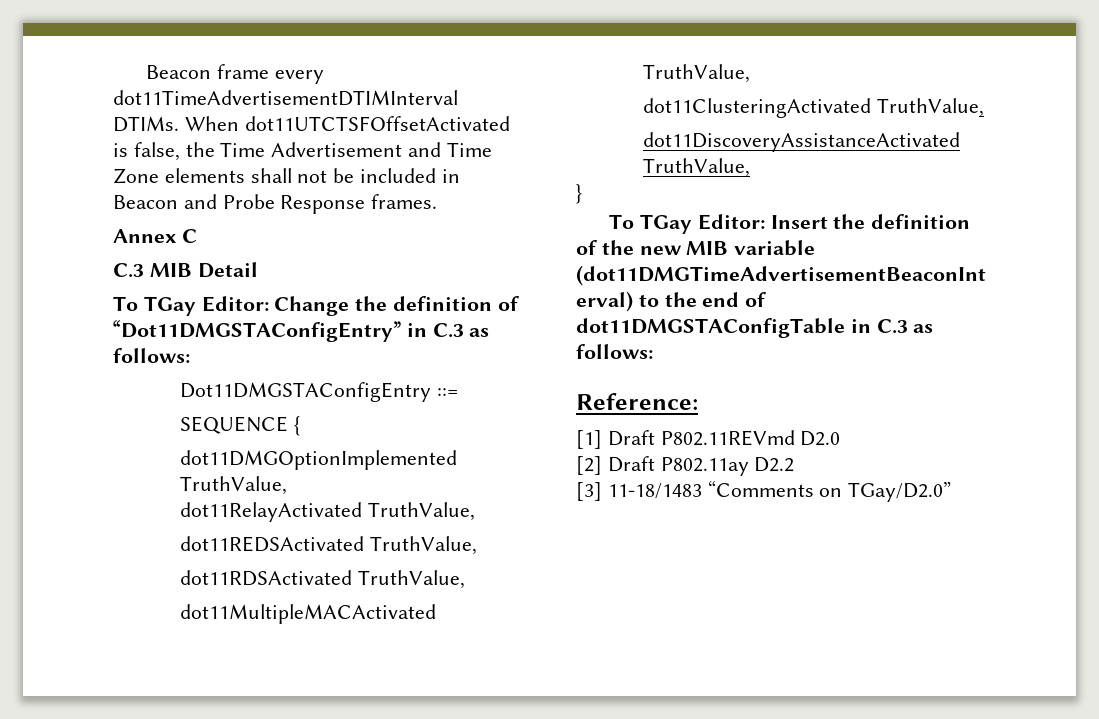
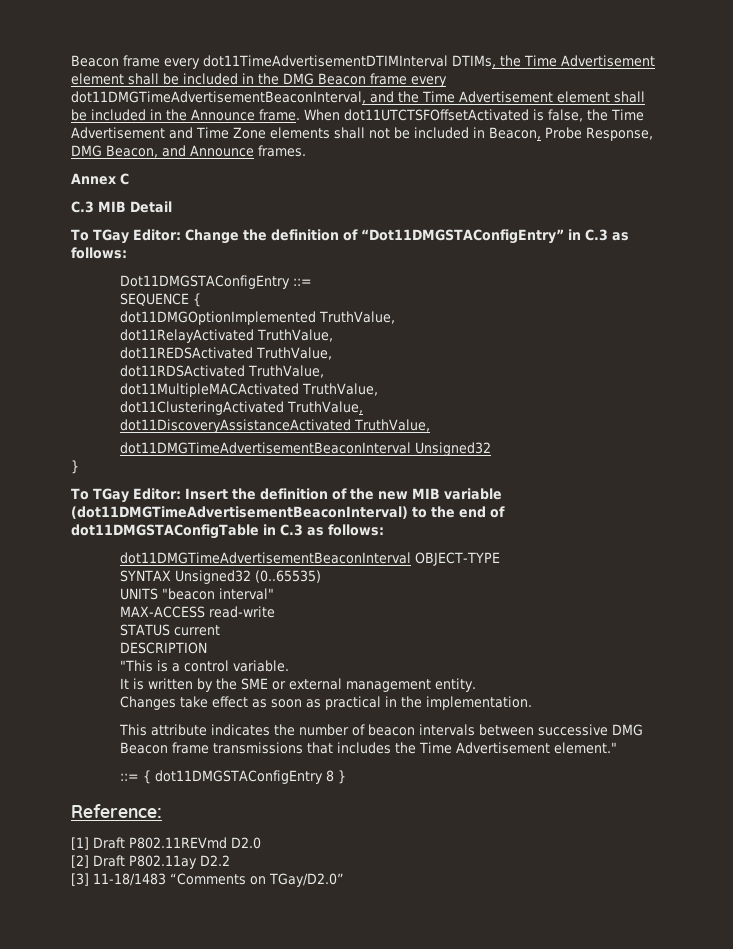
[113,116,179,132] DTIMs. -> [452,55,655,68] [71,73,447,87] [71,91,645,104] [71,109,300,121] DTIMs, the Time Advertisement element shall be included in the DMG Beacon frame every dot11DMGTimeAdvertisementBeaconInterval, and the Time Advertisement element shall be included in the Announce frame.
[113,194,366,214] Beacon and Probe Response -> [489,127,653,141] [71,145,254,158] Beacon, Probe Response, DMG Beacon, and Announce
(750, 167) none -> [120,442,492,456] // dot11DMGTimeAdvertisementBeaconInterval Unsigned32
(653, 351) none -> [120,552,501,566] [120,570,321,584] [120,588,275,600] [120,606,276,618] [120,624,220,636] [120,642,208,654] [120,660,290,672] [120,678,477,692] [120,696,533,710] [119,724,644,736] [120,742,618,754] [120,770,346,784] // dot11DMGTimeAdvertisementBeaconInterval OBJECT-TYPE // SYNTAX Unsigned32 (0..65535) // UNITS "beacon interval" // MAX-ACCESS read-write // STATUS current // DESCRIPTION // "This is a control variable. // It is written by the SME or external management entity. // Changes take effect as soon as practical in the implementation. // This attribute indicates the number of beacon intervals between successive DMG Beacon frame transmissions that includes the Time Advertisement element." // ::= { dot11DMGSTAConfigEntry 8 }

